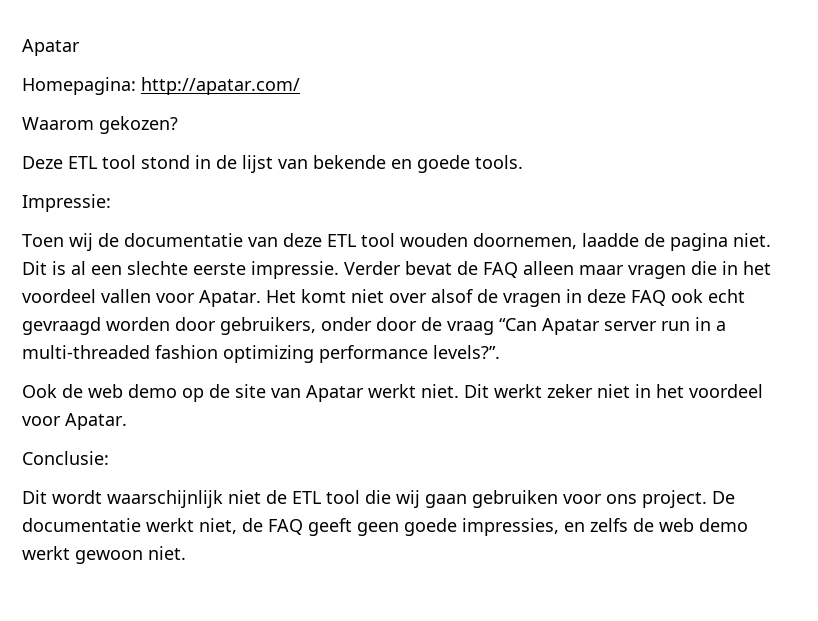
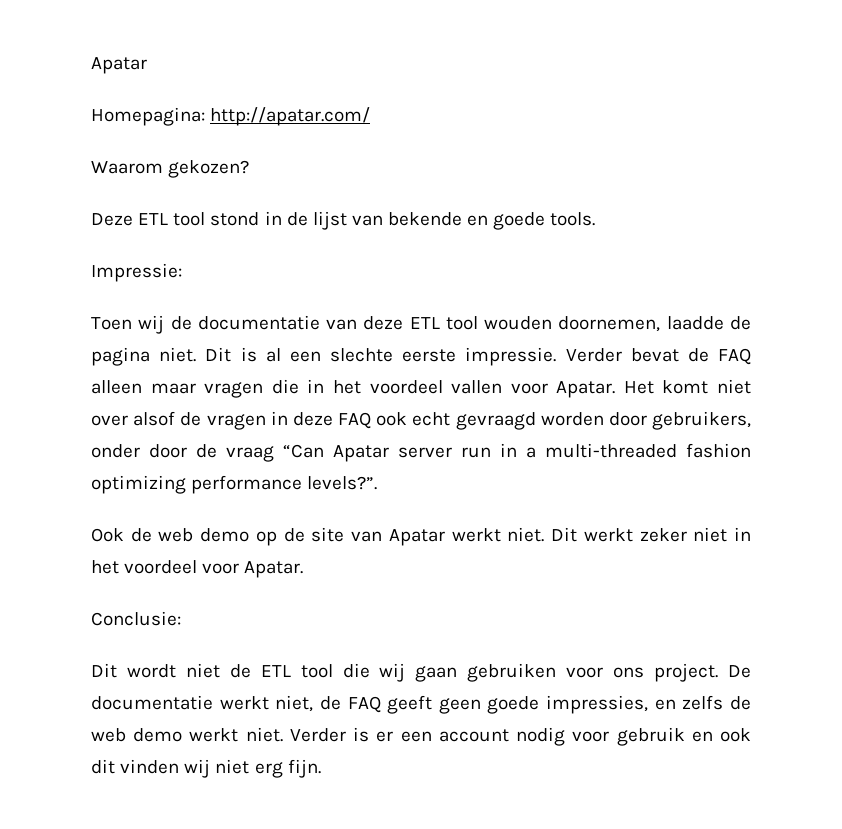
[107,490,223,508] waarschijnlijk -> (176, 671) none
[75,546,186,564] gewoon niet. -> [245,727,752,746] [91,759,321,778] niet. Verder is er een account nodig voor gebruik en ook dit vinden wij niet erg fijn.

